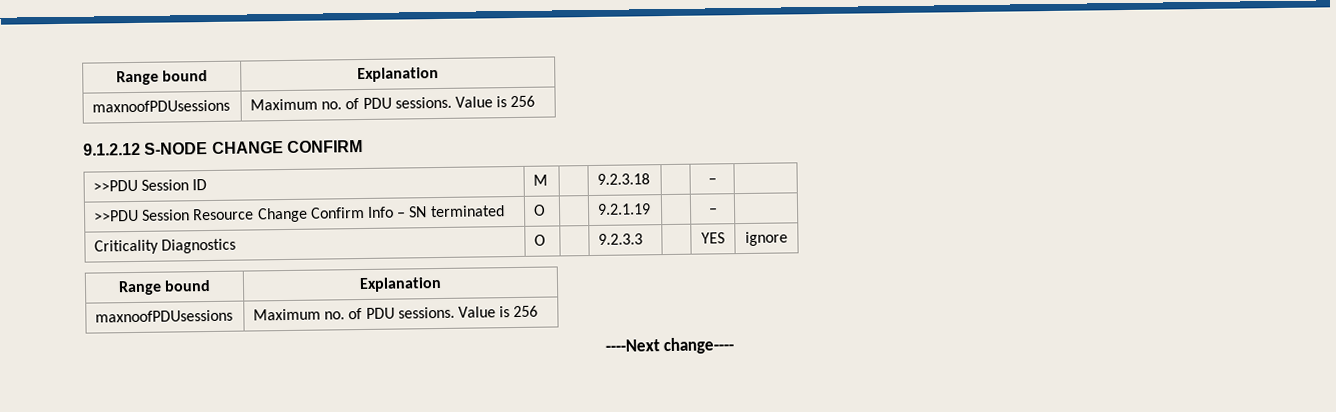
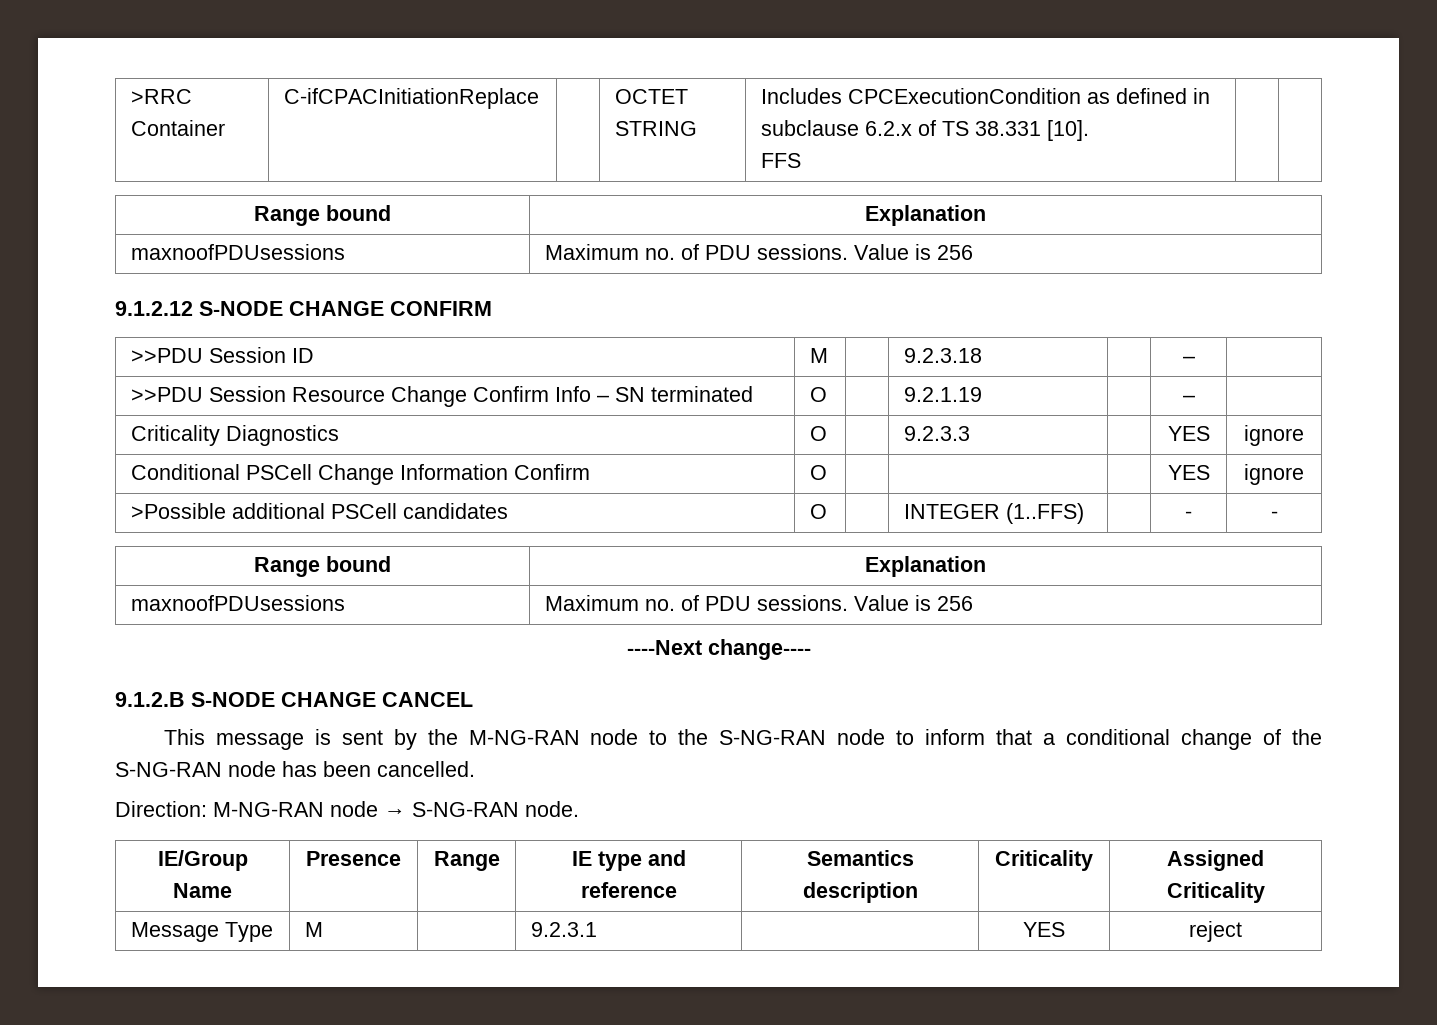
(115, 78) none -> [130,89,192,104] [130,120,225,136] [283,88,539,109] [614,89,688,104] [614,121,697,136] [760,88,1210,104] [760,120,1089,141] [760,153,801,168] >RRC Container | C-ifCPACInitiationReplace | | OCTET STRING | Includes CPCExecutionCondition as defined in subclause 6.2.x of TS 38.331 [10]. // FFS | | //
(788, 238) none -> [130,464,590,485] [809,465,827,480] [1167,465,1210,480] [1244,464,1304,485] [130,503,508,519] [809,504,827,519] [903,503,1084,524] [1185,511,1192,519] [1270,511,1278,519] // Conditional PSCell Change Information Confirm | O | | | | YES | ignore // >Possible additional PSCell candidates | O | | INTEGER (1..FFS) | | - | -
(735, 346) none -> [115,692,473,707] [163,729,1322,750] [115,761,475,777] [115,801,579,817] [157,850,248,871] [173,883,232,898] [306,851,401,866] [433,851,500,871] [571,850,686,871] [580,882,677,898] [806,850,914,866] [802,882,918,903] [995,850,1093,871] [1167,850,1264,871] [1166,882,1265,903] [130,922,273,942] [304,922,323,937] [530,922,597,937] [1023,922,1065,937] [1189,921,1242,942] // 9.1.2.B S-NODE CHANGE CANCEL // This message is sent by the M-NG-RAN node to the S-NG-RAN node to inform that a conditional change of the S-NG-RAN node has been cancelled. // Direction: M-NG-RAN node → S-NG-RAN node. // IE/Group Name | Presence | Range | IE type and reference | Semantics description | Criticality | Assigned Criticality // Message Type | M | | 9.2.3.1 | | YES | reject

